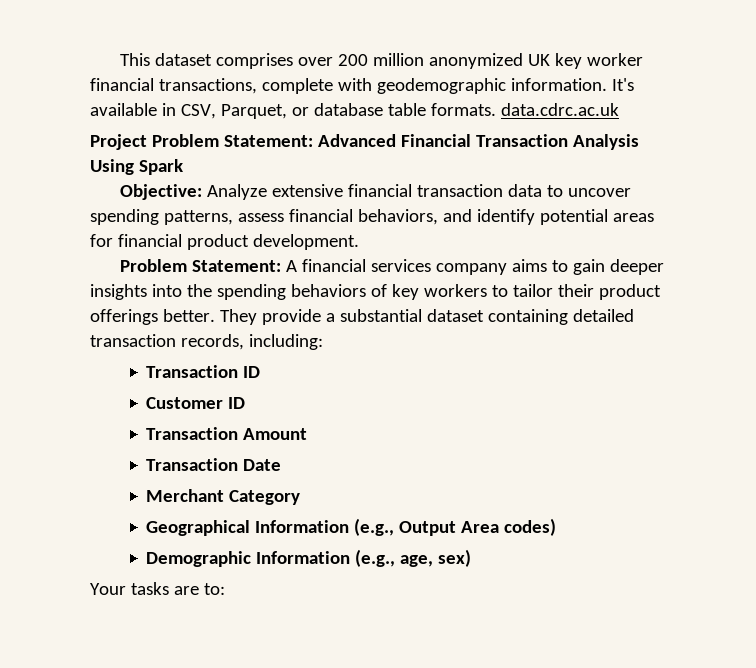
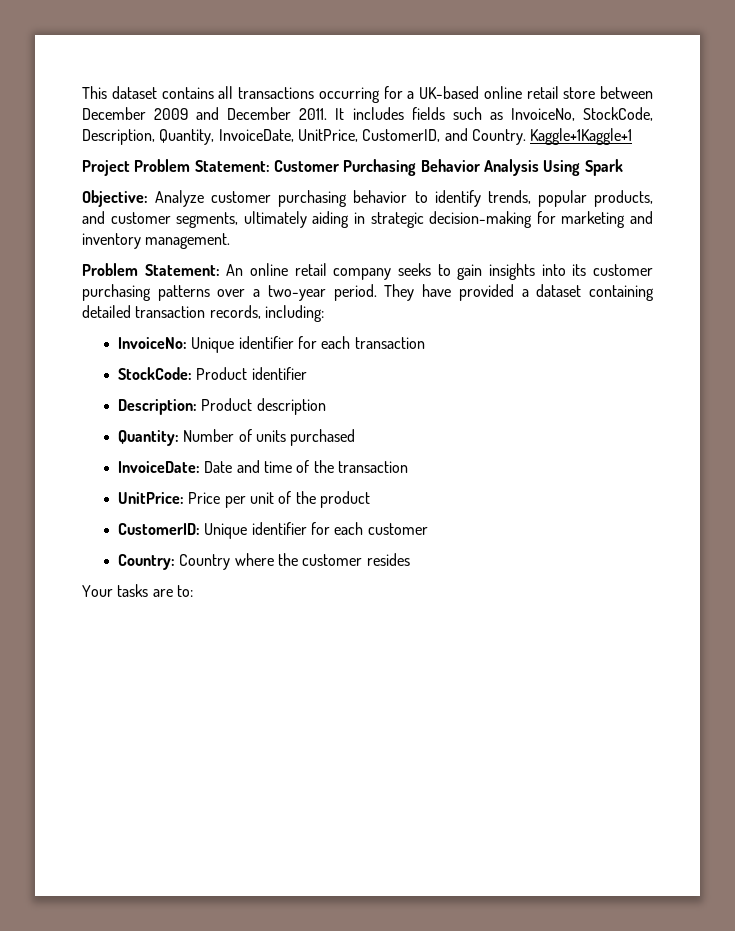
[216,53,644,69] [90,78,634,94] [90,103,619,119] comprises over 200 million anonymized UK key worker financial transactions, complete with geodemographic information. It's available in CSV, Parquet, or database table formats. data.cdrc.ac.uk -> [161,86,653,103] [82,107,654,121] [82,128,633,145] contains all transactions occurring for a UK-based online retail store between December 2009 and December 2011. It includes fields such as InvoiceNo, StockCode, Description, Quantity, InvoiceDate, UnitPrice, CustomerID, and Country. Kaggle+1Kaggle+1
[317,134,568,147] Advanced Financial Transaction -> [273,159,480,176] Customer Purchasing Behavior
[272,184,632,197] [90,209,654,225] [90,234,359,250] [120,259,548,275] extensive financial transaction data to uncover spending patterns, assess financial behaviors, and identify potential areas for financial product development. // Problem Statement: A financial services company aims -> [211,190,653,207] [82,211,654,228] [82,233,231,249] [82,263,431,280] customer purchasing behavior to identify trends, popular products, and customer segments, ultimately aiding in strategic decision-making for marketing and inventory management. // Problem Statement: An online retail company seeks
[610,259,665,275] deeper -> (483, 272) none
[186,284,661,300] [90,309,422,325] the spending behaviors of key workers to tailor their product offerings better. They provide a substantial -> [572,264,653,276] [82,284,529,301] its customer purchasing patterns over a two-year period. They have provided a
[146,365,261,378] [146,397,246,409] [146,427,308,440] [146,458,282,471] [146,489,301,505] [146,518,557,536] [146,549,472,567] Transaction ID // Customer ID // Transaction Amount // Transaction Date // Merchant Category // Geographical Information (e.g., Output Area codes) // Demographic Information (e.g., age, sex) -> [117,336,425,353] [117,367,307,380] [117,398,326,415] [117,429,356,446] [117,460,408,473] [117,491,370,508] [117,522,428,539] [117,553,410,570] InvoiceNo: Unique identifier for each transaction // StockCode: Product identifier // Description: Product description // Quantity: Number of units purchased // InvoiceDate: Date and time of the transaction // UnitPrice: Price per unit of the product // CustomerID: Unique identifier for each customer // Country: Country where the customer resides

